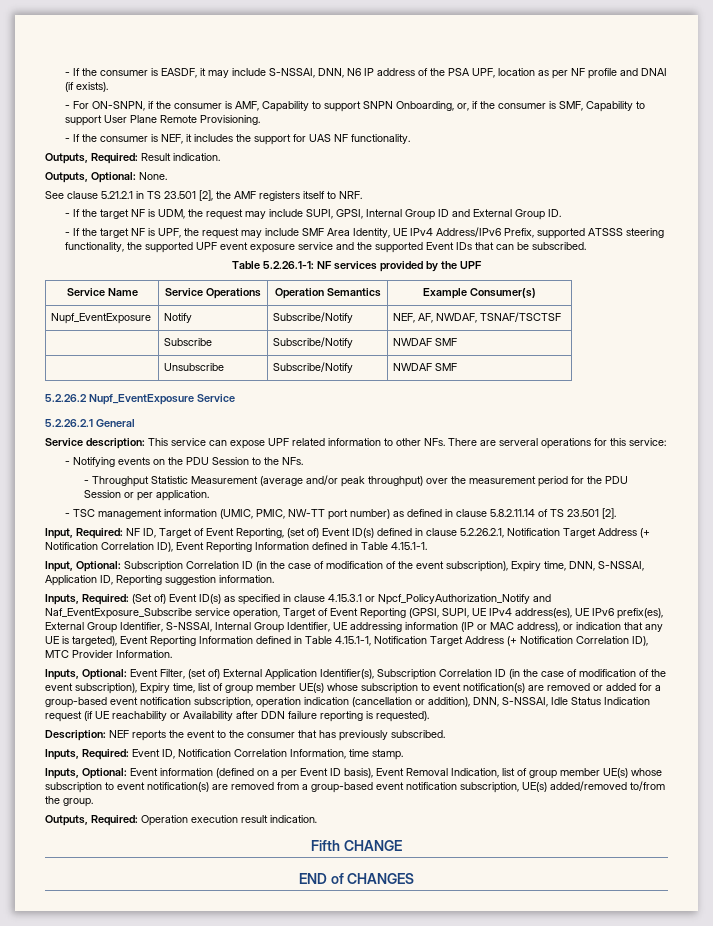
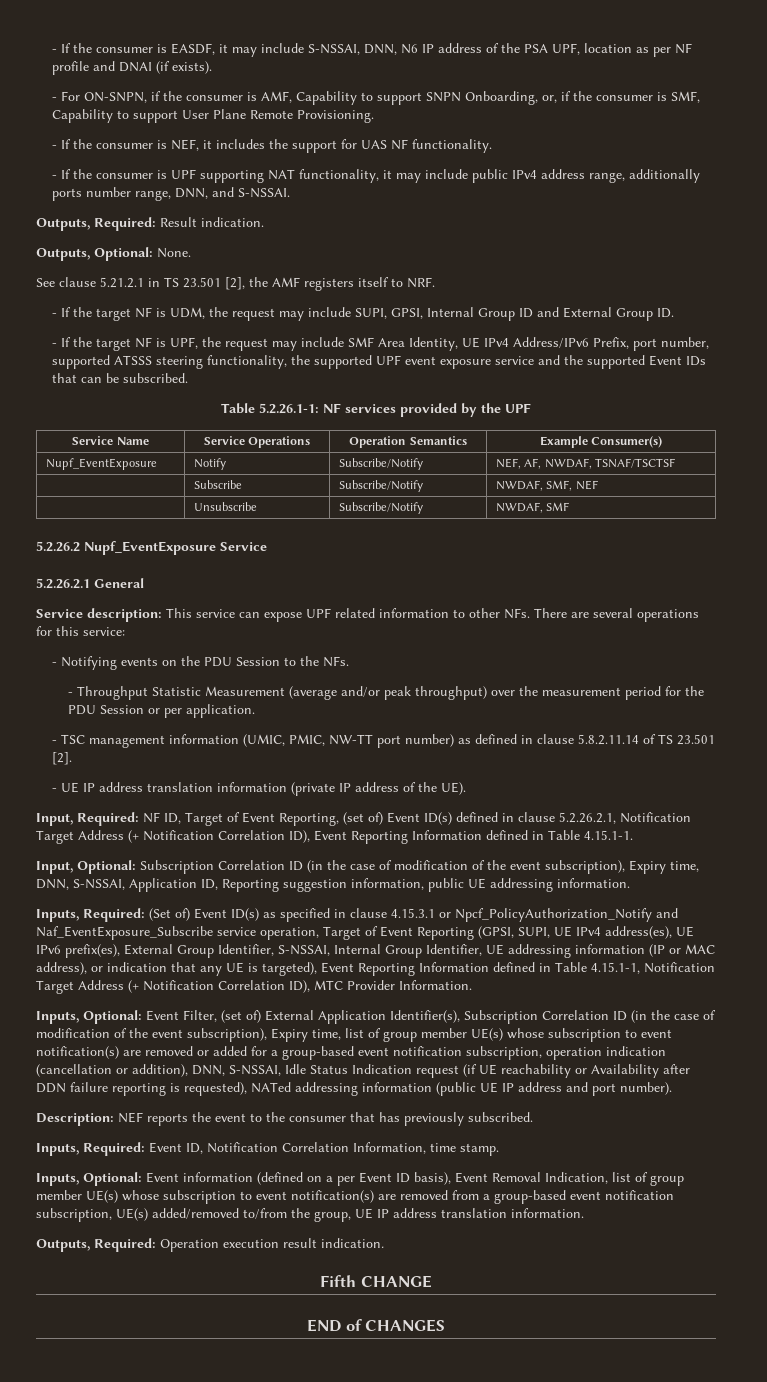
(410, 139) none -> [52,169,701,183] [52,187,291,201] // - If the consumer is UPF supporting NAT functionality, it may include public IPv4 address range, additionally ports number range, DNN, and S-NSSAI.
(534, 233) none -> [633,337,710,351] port number,
[393,338,458,346] NWDAF SMF -> [495,480,598,491] NWDAF, SMF, NEF
[393,363,433,371] NWDAF -> [495,502,543,513] NWDAF,
[499,438,538,446] serveral -> [593,608,633,618] several
(616, 513) none -> [52,782,467,796] // - UE IP address translation information (private IP address of the UE).
(216, 580) none -> [351,878,553,892] information, public UE addressing
[376,711,429,722] requested). -> [184,1082,672,1096] requested), NATed addressing information (public UE IP address and port number).
[63,798,93,807] group. -> [314,1208,584,1222] group, UE IP address translation information.

